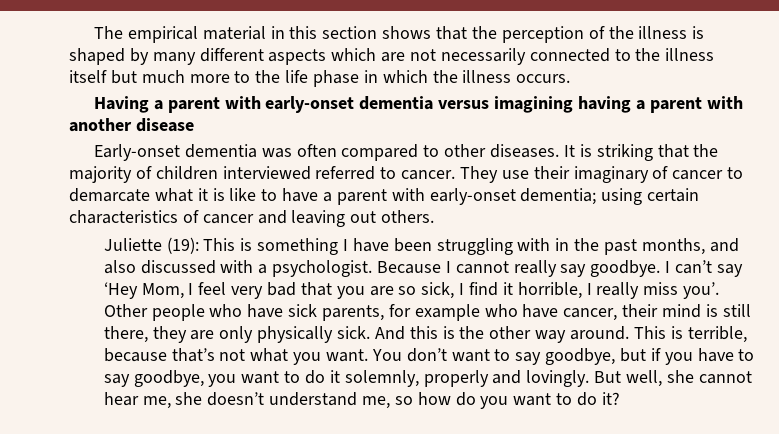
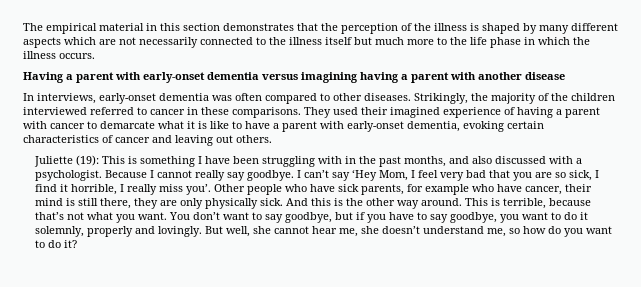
[382,26,432,39] shows -> [223,23,294,31] demonstrates
[94,144,181,161] Early-onset -> [23,93,156,104] In interviews, early-onset
[563,144,689,161] It is striking that -> [414,93,468,104] Strikingly,
(152, 172) none -> [551,93,568,101] the
[401,166,669,183] cancer. They use their imaginary of -> [150,107,600,118] [23,121,47,129] cancer in these comparisons. They used their imagined experience of having a parent with
[520,188,643,205] dementia; using -> [407,121,504,132] dementia, evoking

